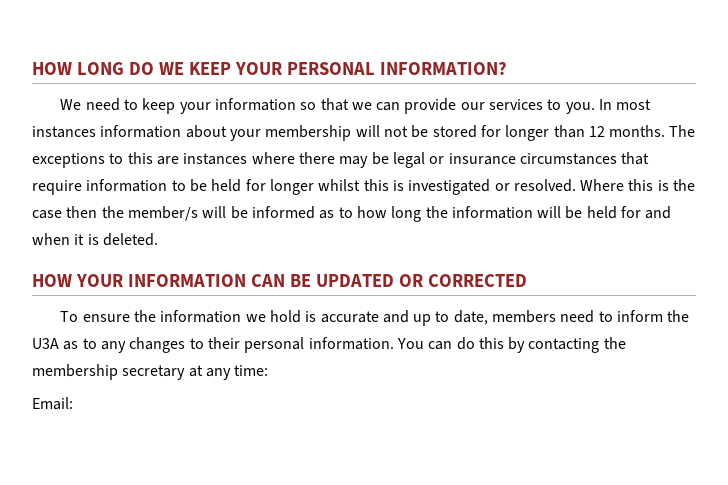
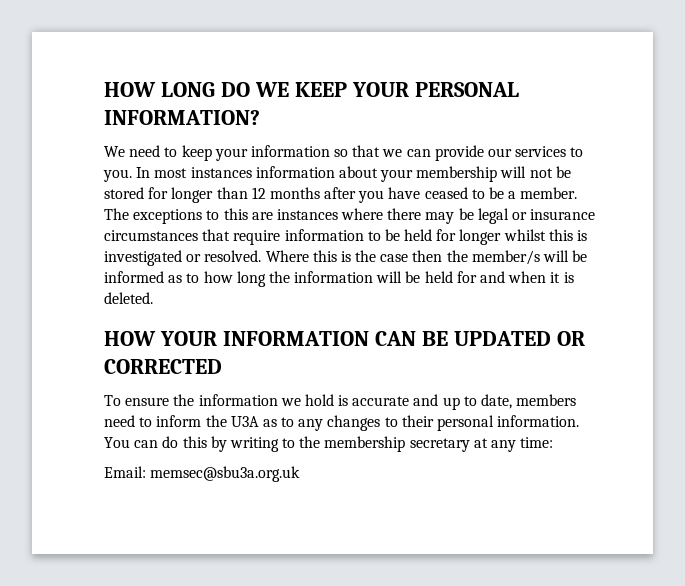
[609,125,666,137] months. -> [269,187,578,203] months after you have ceased to be a member.
[528,338,600,353] contacting -> [229,437,296,452] writing to
(73, 403) none -> [150,466,301,482] memsec@sbu3a.org.uk

